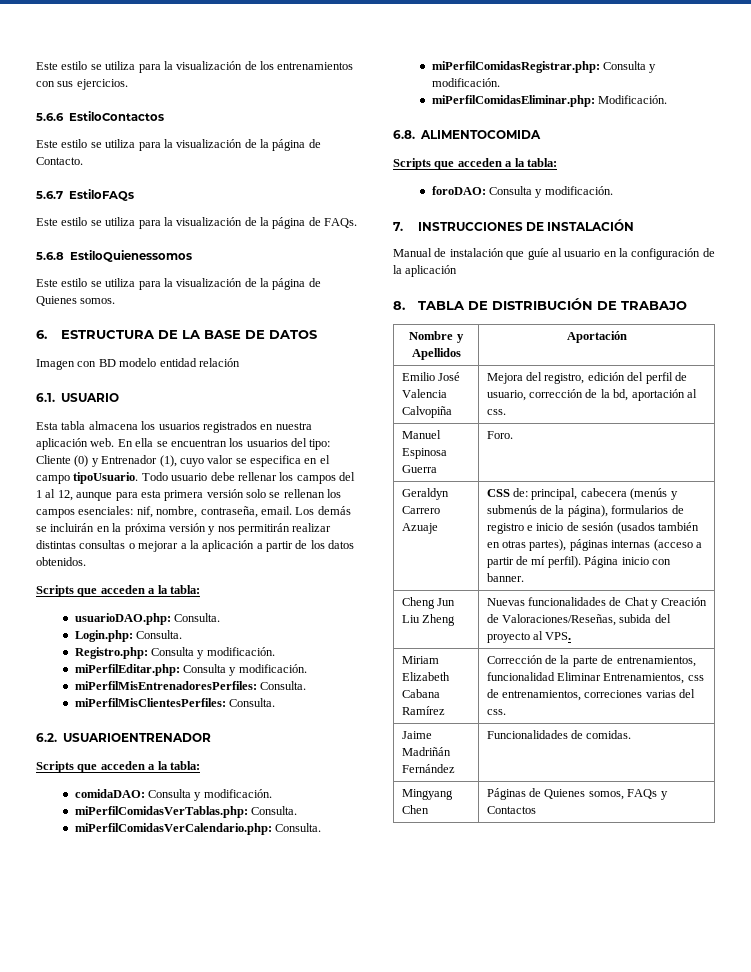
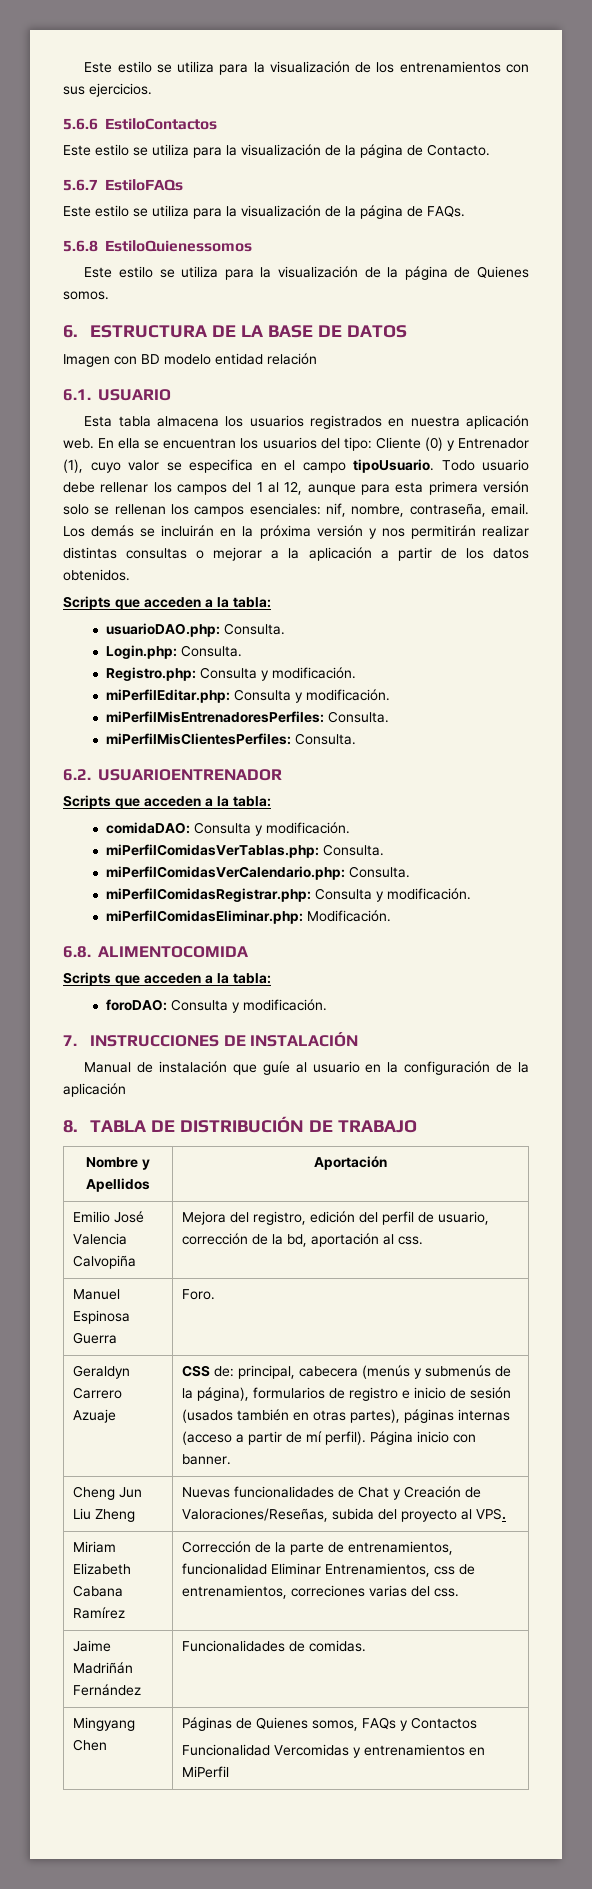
(536, 810) none -> [182,1744,486,1758] [182,1766,230,1778] // Funcionalidad Vercomidas y entrenamientos en MiPerfil

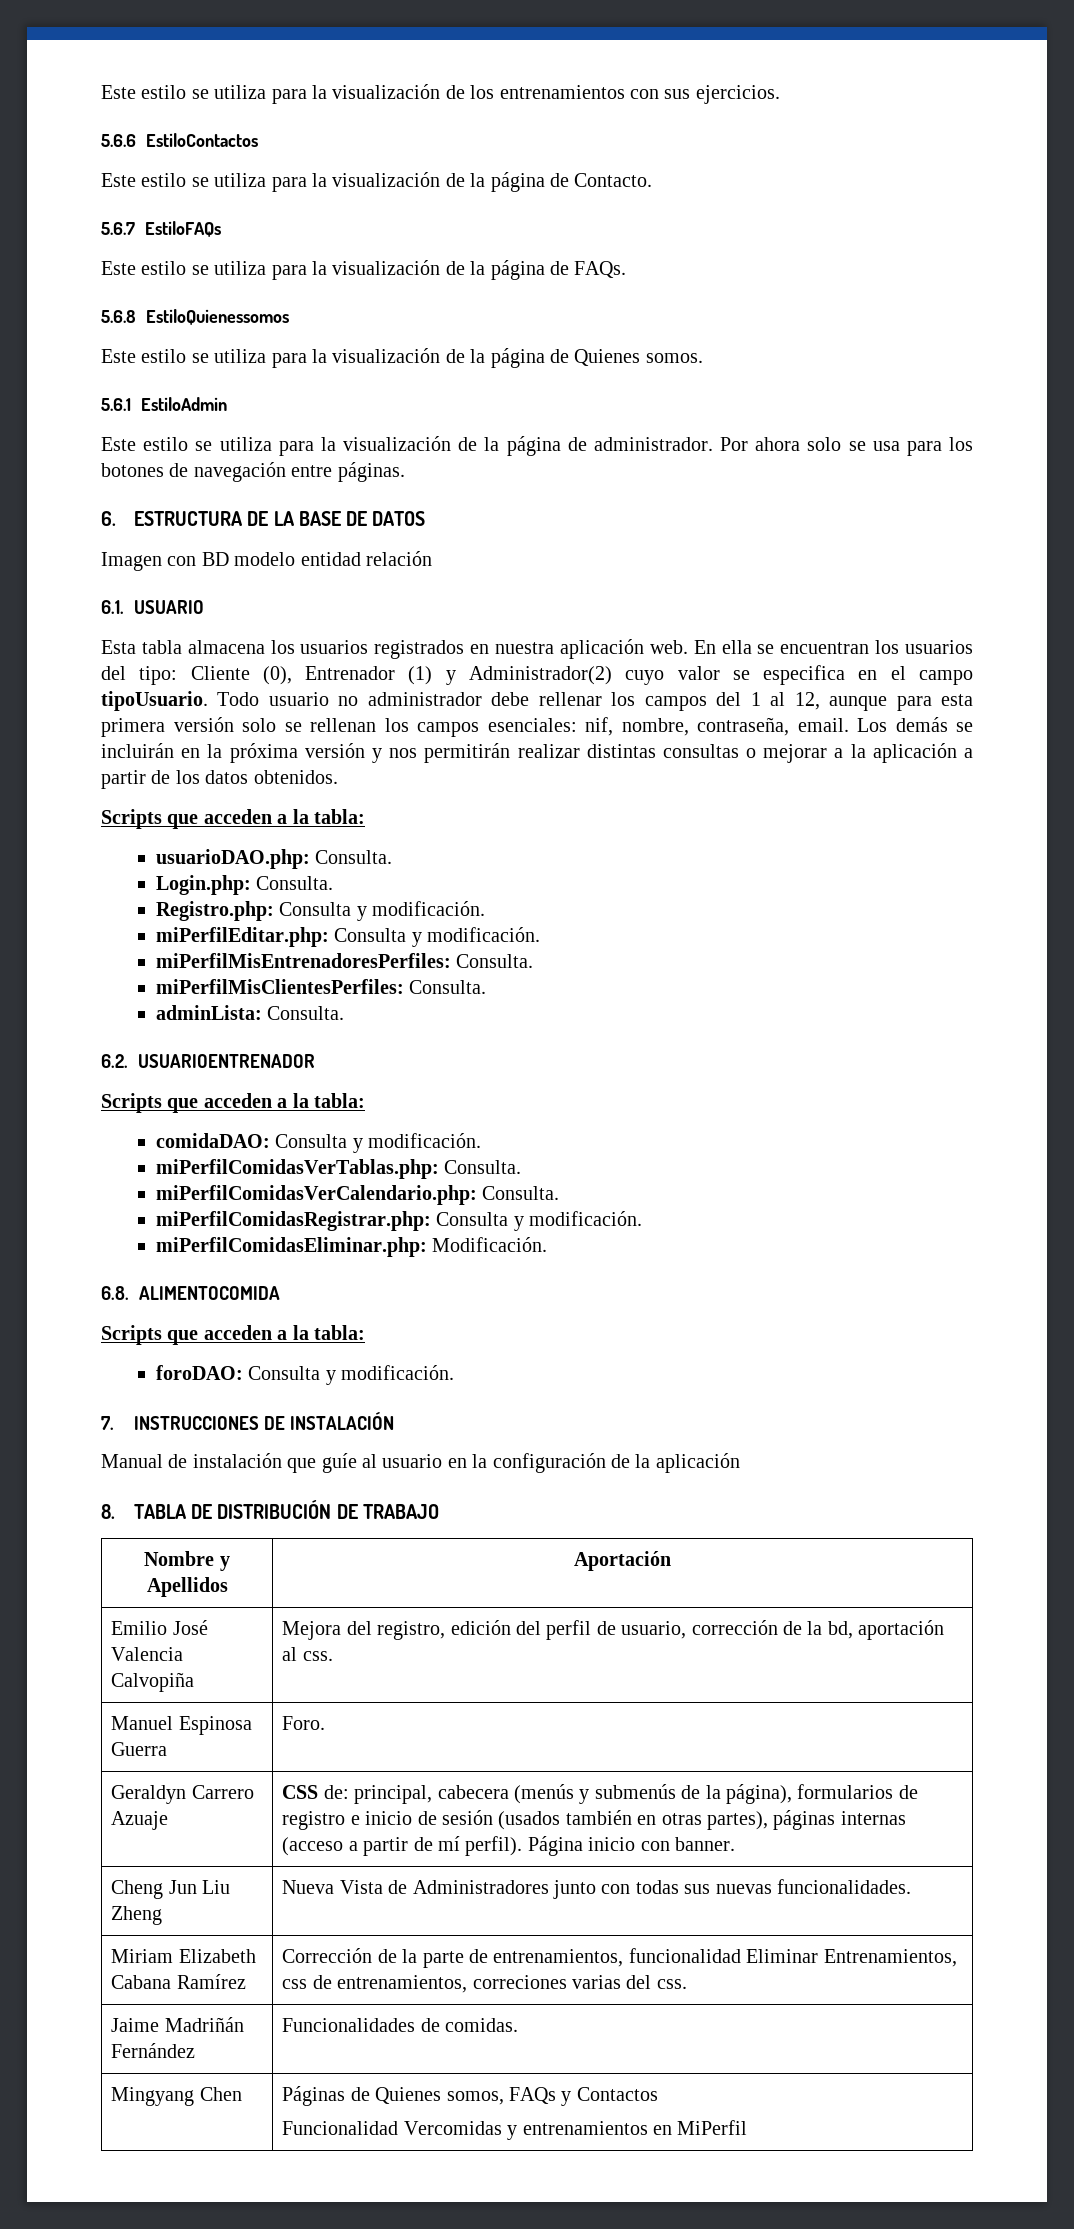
(109, 295) none -> [101,397,227,411] [101,436,973,456] [101,462,405,482] // 5.6.1 EstiloAdmin // Este estilo se utiliza para la visualización de la página de administrador. Por ahora solo se usa para los botones de navegación entre páginas.
[424,437,529,451] [63,459,83,473] (0) y Entrenador (1), -> [262,666,612,685] (0), Entrenador (1) y Administrador(2)
(529, 465) none -> [338,692,482,706] no administrador
(356, 739) none -> [155,1005,345,1020] // adminLista: Consulta.
[182,1486,482,1500] [182,1508,507,1522] Nuevas funcionalidades de Chat y Creación de Valoraciones/Reseñas, subida del proyecto al VPS. -> [282,1879,912,1899] Nueva Vista de Administradores junto con todas sus nuevas funcionalidades.

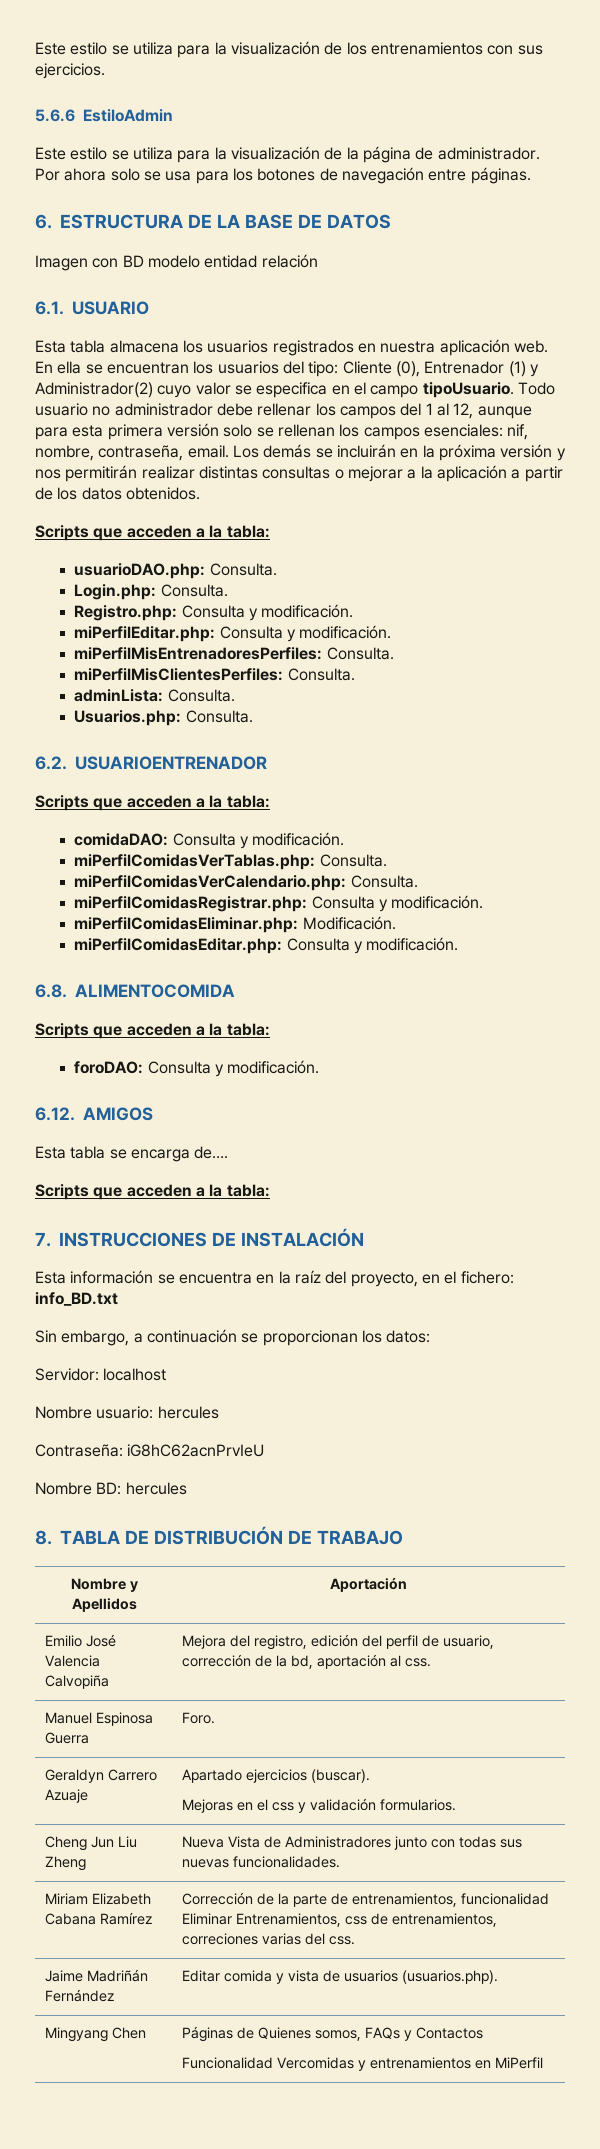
[146,133,258,147] [101,172,653,192] [101,221,221,237] [101,260,627,280] [101,309,289,325] [101,348,703,368] [101,398,131,411] EstiloContactos // Este estilo se utiliza para la visualización de la página de Contacto. // 5.6.7 EstiloFAQs // Este estilo se utiliza para la visualización de la página de FAQs. // 5.6.8 EstiloQuienessomos // Este estilo se utiliza para la visualización de la página de Quienes somos. // 5.6.1 -> (75, 115) none
(345, 1013) none -> [74,710,253,726] // Usuarios.php: Consulta.
(548, 1244) none -> [74,937,459,954] // miPerfilComidasEditar.php: Consulta y modificación.
[101,1412,394,1430] [101,1453,740,1473] 7. INSTRUCCIONES DE INSTALACIÓN // Manual de instalación que guíe al usuario en la configuración de la aplicación -> [35,1107,153,1121] [35,1146,229,1162] [35,1184,270,1200] [35,1228,364,1247] [35,1270,514,1287] [35,1292,118,1306] [35,1329,431,1346] [35,1368,167,1381] [35,1406,219,1419] [35,1444,265,1457] [35,1482,187,1495] 6.12. AMIGOS // Esta tabla se encarga de…. // Scripts que acceden a la tabla: // 7. INSTRUCCIONES DE INSTALACIÓN // Esta información se encuentra en la raíz del proyecto, en el fichero: info_BD.txt // Sin embargo, a continuación se proporcionan los datos: // Servidor: localhost // Nombre usuario: hercules // Contraseña: iG8hC62acnPrvIeU // Nombre BD: hercules
[282,1784,918,1804] [282,1810,906,1830] [282,1836,736,1856] CSS de: principal, cabecera (menús y submenús de la página), formularios de registro e inicio de sesión (usados también en otras partes), páginas internas (acceso a partir de mí perfil). Página inicio con banner. -> [181,1769,370,1783] [181,1798,456,1813] Apartado ejercicios (buscar). // Mejoras en el css y validación formularios.
[282,2018,519,2032] Funcionalidades de comidas. -> [181,1970,498,1984] Editar comida y vista de usuarios (usuarios.php).

